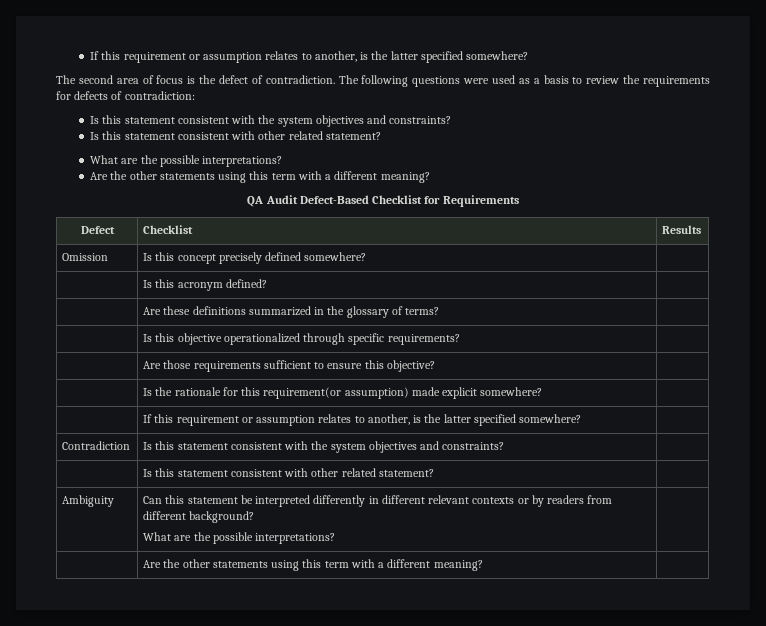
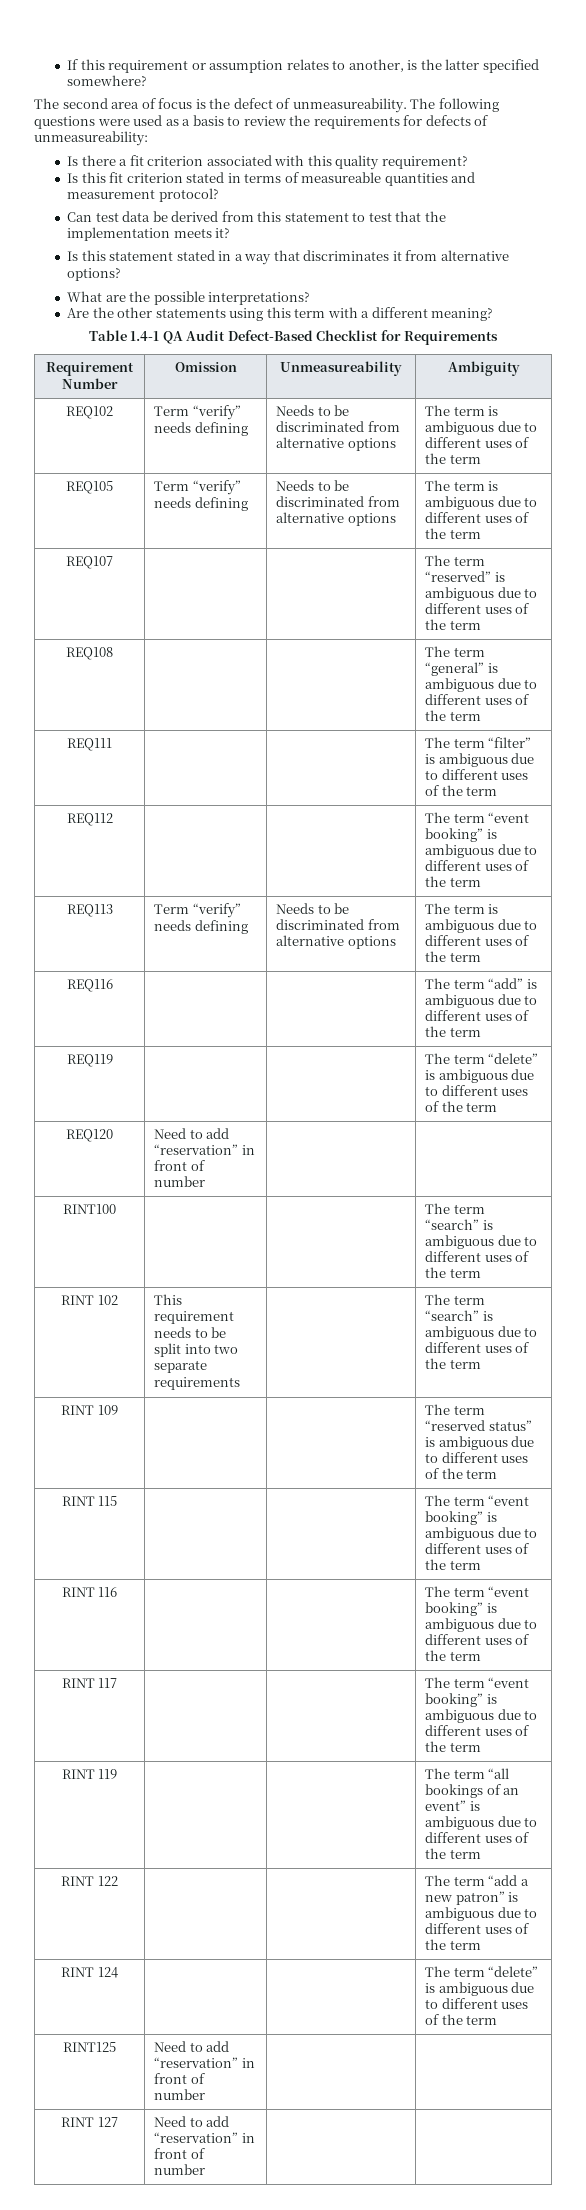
[265,75,335,84] contradiction. -> [292,98,407,113] unmeasureability.
[124,91,195,100] [90,115,452,127] [90,131,381,140] contradiction: // Is this statement consistent with the system objectives and constraints? // Is this statement consistent with other related statement? -> [34,131,148,146] [67,155,468,170] [67,172,476,186] [67,188,219,202] [67,211,446,222] [67,227,231,241] [67,250,509,265] [67,268,122,281] unmeasureability: // Is there a fit criterion associated with this quality requirement? // Is this fit criterion stated in terms of measureable quantities and measurement protocol? // Can test data be derived from this statement to test that the implementation meets it? // Is this statement stated in a way that discriminates it from alternative options?
(430, 177) none -> [88,330,160,341] Table 1.4-1
[80,226,115,234] [143,225,194,234] [662,225,702,234] [62,253,109,261] [143,252,367,264] [143,279,267,291] [143,306,440,318] [143,333,460,345] [143,360,435,372] [143,387,543,399] [143,414,581,426] [62,441,131,450] [143,441,505,453] [143,468,434,477] [62,495,115,507] [143,495,613,507] [143,511,255,523] [143,532,336,544] [143,559,483,571] Defect | Checklist | Results // Omission | Is this concept precisely defined somewhere? | // | Is this acronym defined? | // | Are these definitions summarized in the glossary of terms? | // | Is this objective operationalized through specific requirements? | // | Are those requirements sufficient to ensure this objective? | // | Is the rationale for this requirement(or assumption) made explicit somewhere? | // | If this requirement or assumption relates to another, is the latter specified somewhere? | // Contradiction | Is this statement consistent with the system objectives and constraints? | // | Is this statement consistent with other related statement? | // Ambiguity | Can this statement be interpreted differently in different relevant contexts or by readers from different background? // What are the possible interpretations? | // | Are the other statements using this term with a different meaning? -> [46,362,134,376] [61,378,118,389] [174,362,237,372] [280,361,402,376] [447,361,520,376] [66,406,113,419] [154,405,241,420] [154,422,248,436] [276,405,350,416] [276,421,400,432] [276,437,396,451] [425,405,499,416] [425,421,538,435] [425,437,530,448] [425,453,481,464] [66,481,113,494] [154,480,241,495] [154,497,248,511] [276,480,350,491] [276,496,400,507] [276,512,396,526] [425,480,499,491] [425,496,538,510] [425,512,530,523] [425,528,481,539] [66,556,113,569] [425,555,485,566] [425,571,505,582] [425,587,538,601] [425,603,530,614] [425,619,481,630] [66,647,113,660] [425,646,485,657] [425,662,498,676] [425,678,538,692] [425,694,530,705] [425,710,481,721] [67,738,112,751] [425,737,532,748] [425,753,535,767] [425,769,529,780] [425,785,498,796] [66,813,113,826] [425,812,530,823] [425,828,497,842] [425,844,538,858] [425,860,530,871] [425,876,481,887] [66,904,113,917] [154,903,241,918] [154,920,248,934] [276,903,350,914] [276,919,400,930] [276,935,396,949] [425,903,499,914] [425,919,538,933] [425,935,530,946] [425,951,481,962] [66,979,113,992] [425,978,537,989] [425,994,538,1008] [425,1010,530,1021] [425,1026,481,1037] [66,1054,113,1067] [425,1053,539,1064] [425,1069,535,1083] [425,1085,529,1096] [425,1101,498,1112] [66,1129,113,1142] [154,1128,230,1139] [154,1144,255,1155] [154,1160,205,1171] [154,1176,206,1187] [63,1204,116,1214] [425,1203,485,1214] [425,1219,493,1230] [425,1235,538,1249] [425,1251,530,1262] [425,1267,481,1278] [61,1295,118,1305] [154,1294,183,1305] [154,1311,235,1324] [154,1327,227,1338] [154,1343,239,1357] [154,1360,208,1373] [154,1377,241,1390] [425,1294,485,1305] [425,1310,493,1321] [425,1326,538,1340] [425,1342,530,1353] [425,1358,481,1369] [61,1405,118,1415] [425,1404,485,1415] [425,1420,532,1431] [425,1436,535,1450] [425,1452,529,1463] [425,1468,498,1479] [61,1496,118,1506] [425,1495,530,1506] [425,1511,497,1525] [425,1527,538,1541] [425,1543,530,1554] [425,1559,481,1570] [61,1587,118,1597] [425,1586,530,1597] [425,1602,497,1616] [425,1618,538,1632] [425,1634,530,1645] [425,1650,481,1661] [61,1678,118,1688] [425,1677,530,1688] [425,1693,497,1707] [425,1709,538,1723] [425,1725,530,1736] [425,1741,481,1752] [61,1769,118,1779] [425,1768,510,1779] [425,1784,520,1798] [425,1800,480,1811] [425,1816,538,1830] [425,1832,530,1843] [425,1848,481,1859] [61,1876,118,1886] [425,1875,529,1886] [425,1891,519,1905] [425,1907,538,1921] [425,1923,530,1934] [425,1939,481,1950] [61,1967,118,1978] [425,1966,539,1977] [425,1982,535,1996] [425,1998,529,2009] [425,2014,498,2025] [63,2042,116,2052] [154,2041,230,2052] [154,2057,255,2068] [154,2073,205,2084] [154,2089,206,2100] [61,2117,118,2127] [154,2116,230,2127] [154,2132,255,2143] [154,2148,205,2159] [154,2164,206,2175] Requirement Number | Omission | Unmeasureability | Ambiguity // REQ102 | Term “verify” needs defining | Needs to be discriminated from alternative options | The term is ambiguous due to different uses of the term // REQ105 | Term “verify” needs defining | Needs to be discriminated from alternative options | The term is ambiguous due to different uses of the term // REQ107 | | | The term “reserved” is ambiguous due to different uses of the term // REQ108 | | | The term “general” is ambiguous due to different uses of the term // REQ111 | | | The term “filter” is ambiguous due to different uses of the term // REQ112 | | | The term “event booking” is ambiguous due to different uses of the term // REQ113 | Term “verify” needs defining | Needs to be discriminated from alternative options | The term is ambiguous due to different uses of the term // REQ116 | | | The term “add” is ambiguous due to different uses of the term // REQ119 | | | The term “delete” is ambiguous due to different uses of the term // REQ120 | Need to add “reservation” in front of number | | // RINT100 | | | The term “search” is ambiguous due to different uses of the term // RINT 102 | This requirement needs to be split into two separate requirements | | The term “search” is ambiguous due to different uses of the term // RINT 109 | | | The term “reserved status” is ambiguous due to different uses of the term // RINT 115 | | | The term “event booking” is ambiguous due to different uses of the term // RINT 116 | | | The term “event booking” is ambiguous due to different uses of the term // RINT 117 | | | The term “event booking” is ambiguous due to different uses of the term // RINT 119 | | | The term “all bookings of an event” is ambiguous due to different uses of the term // RINT 122 | | | The term “add a new patron” is ambiguous due to different uses of the term // RINT 124 | | | The term “delete” is ambiguous due to different uses of the term // RINT125 | Need to add “reservation” in front of number | | // RINT 127 | Need to add “reservation” in front of number |

